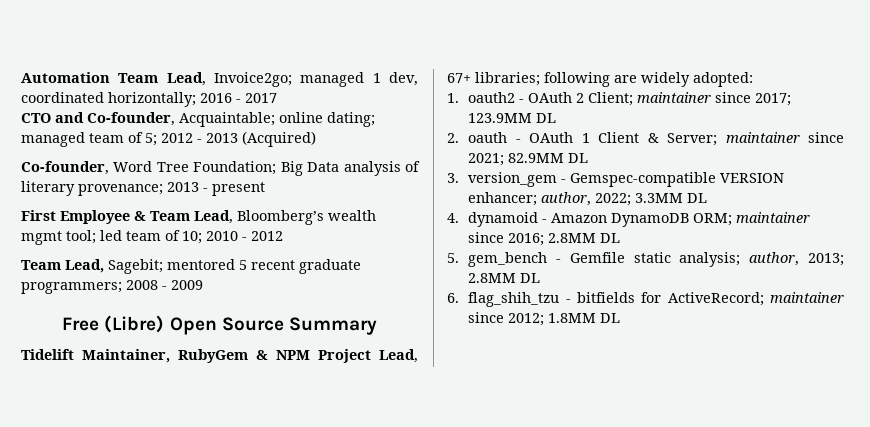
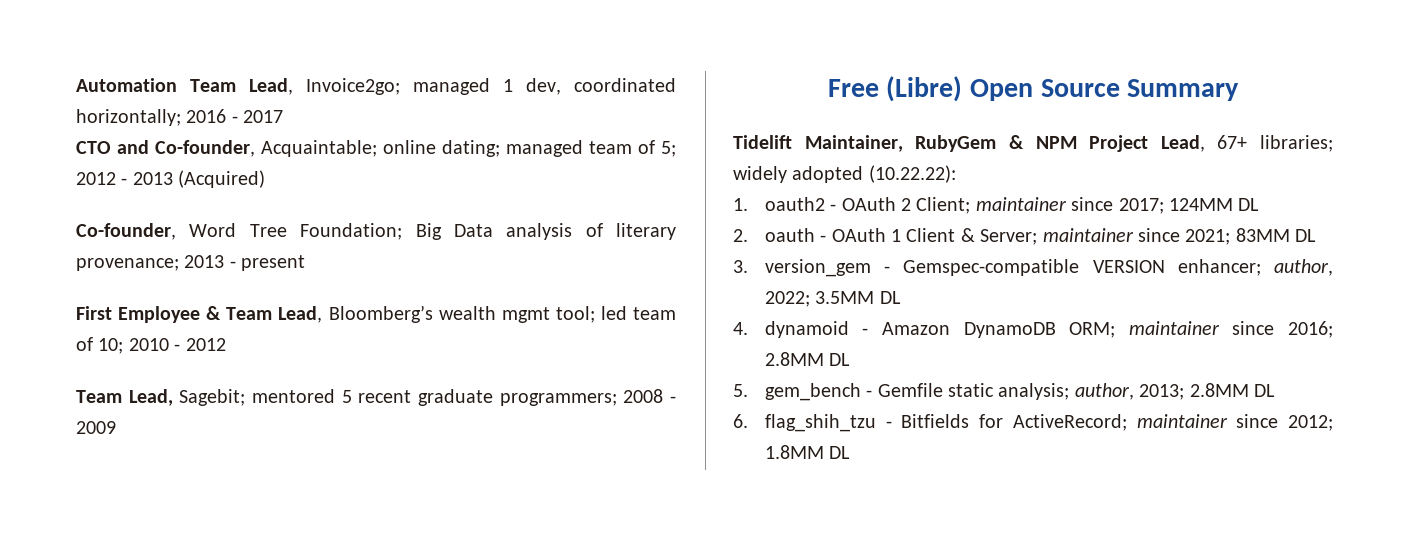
[544,72,753,87] following are widely adopted: -> [733,165,956,183] widely adopted (10.22.22):
[468,113,533,123] 123.9MM -> [1169,198,1234,211] 124MM
[508,153,565,163] 82.9MM -> [1235,228,1290,242] 83MM
[635,193,684,203] 3.3MM -> [815,291,875,304] 3.5MM
[577,292,636,303] bitfields -> [901,414,970,428] Bitfields

